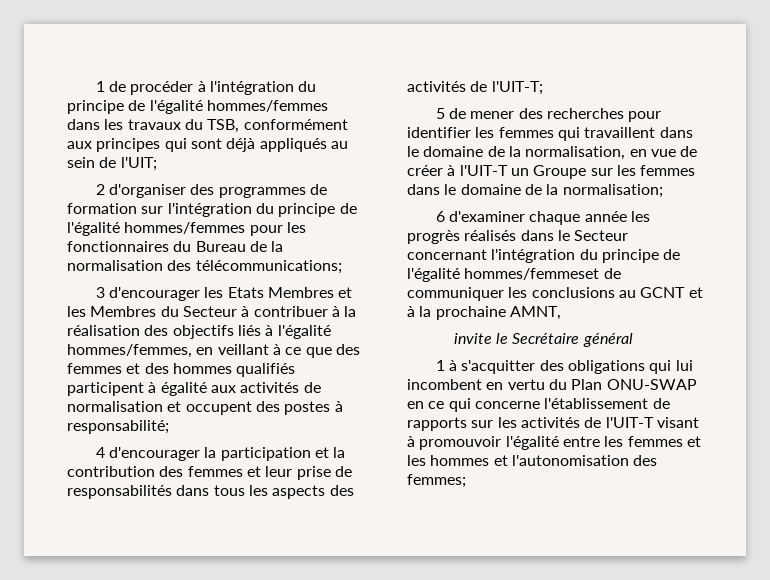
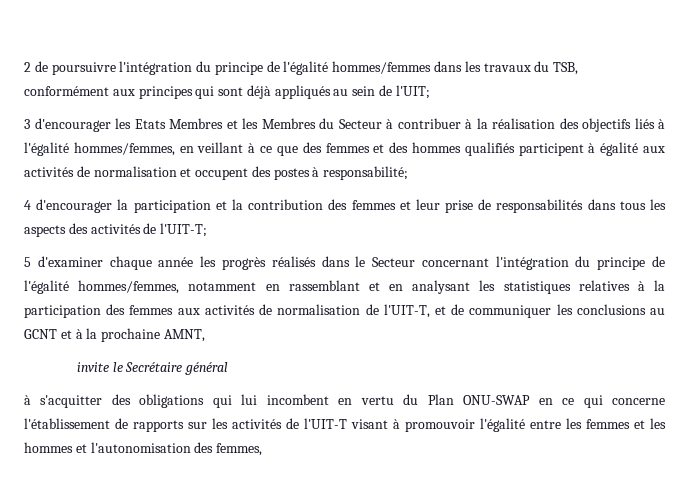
[95,81,206,95] 1 de procéder à -> [24,61,116,75] 2 de poursuivre
[95,184,328,198] [67,203,357,217] [67,222,306,236] [67,241,284,252] [67,260,342,274] // 2 d'organiser des programmes de formation sur l'intégration du principe de l'égalité hommes/femmes pour les fonctionnaires du Bureau de la normalisation des télécommunications; -> (430, 92) none
[449,108,662,122] [407,127,693,141] [407,146,698,160] [407,165,696,179] [407,184,663,198] [435,211,445,222] de mener des recherches pour identifier les femmes qui travaillent dans le domaine de la normalisation, en vue de créer à l'UIT-T un Groupe sur les femmes dans le domaine de la normalisation; // 6 -> (31, 262) none
[464,268,600,280] hommes/femmeset -> [78,280,665,294] [24,304,446,318] hommes/femmes, notamment en rassemblant et en analysant les statistiques relatives à la participation des femmes aux activités de normalisation de l'UIT-T, et
[435,360,445,371] 1 -> (229, 368) none
[407,474,466,488] femmes; -> [216,443,263,456] femmes,

